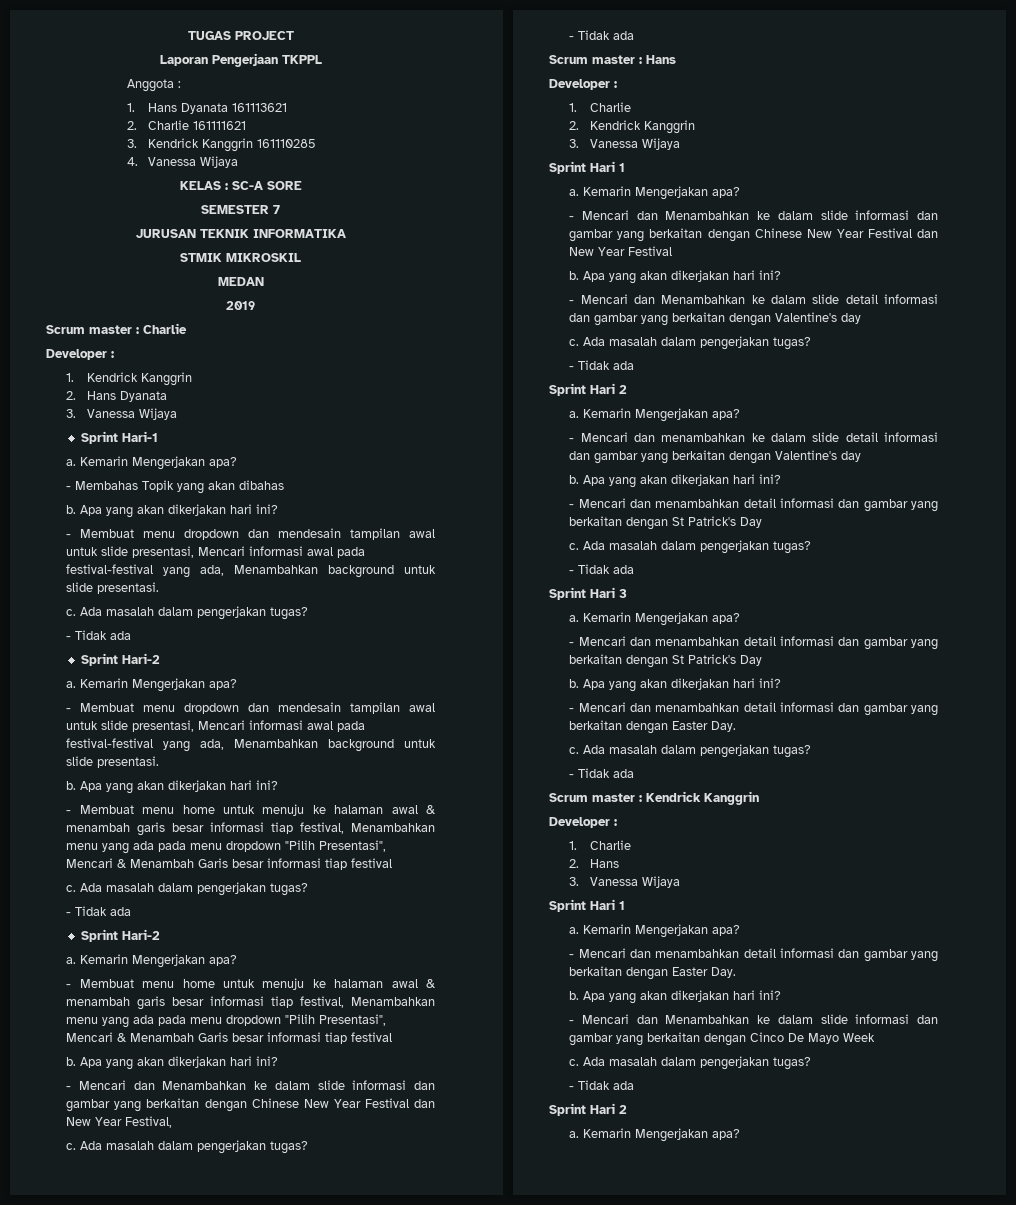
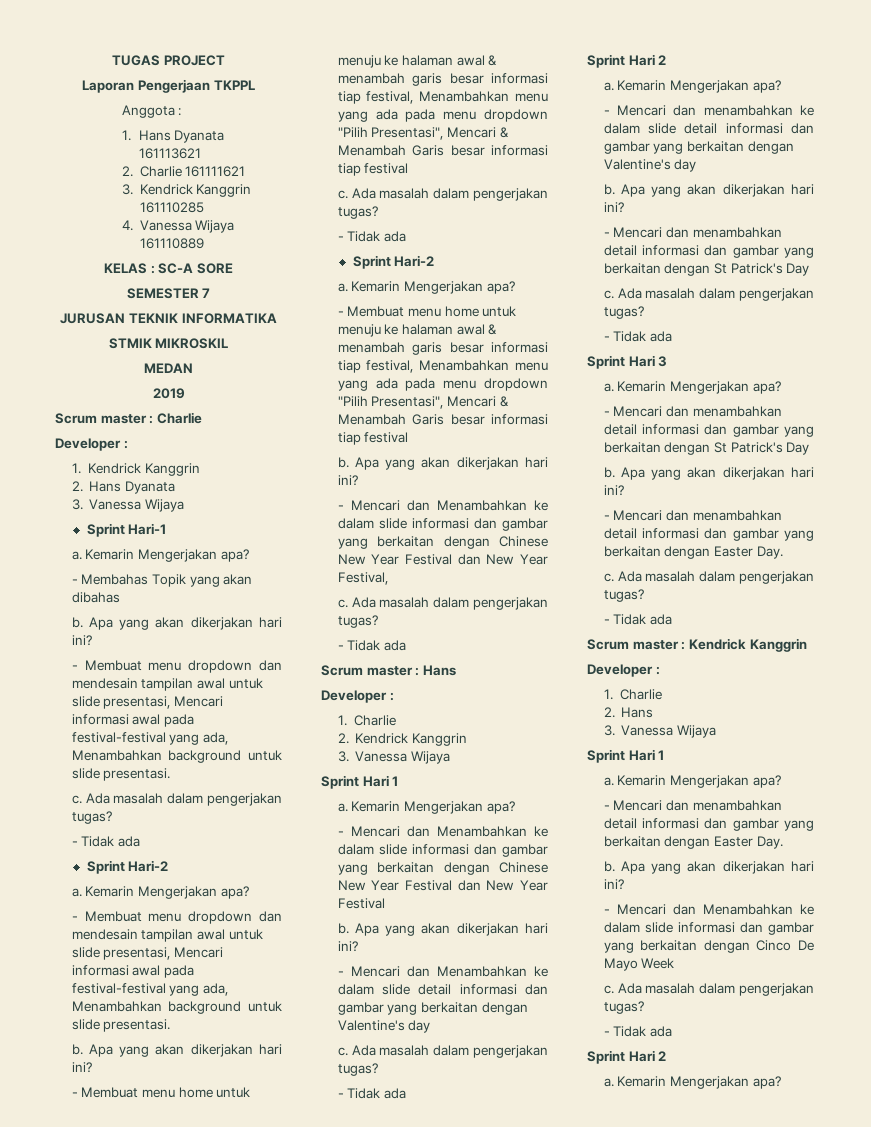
(238, 162) none -> [139,238,204,249] 161110889

